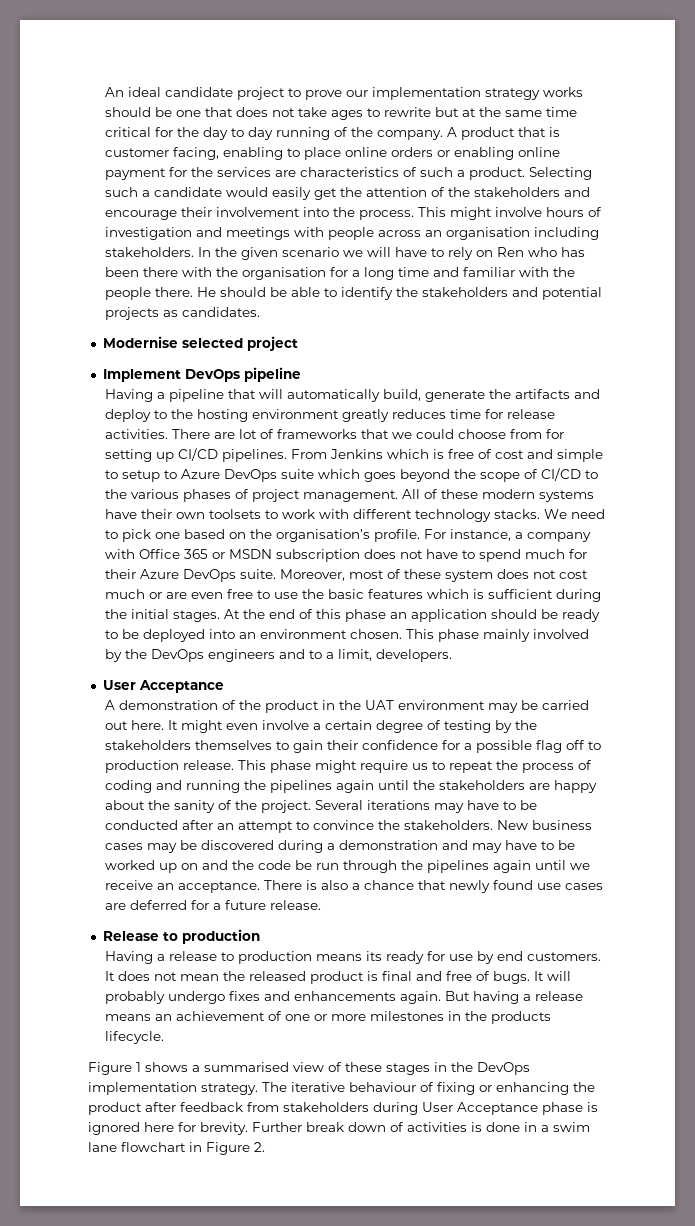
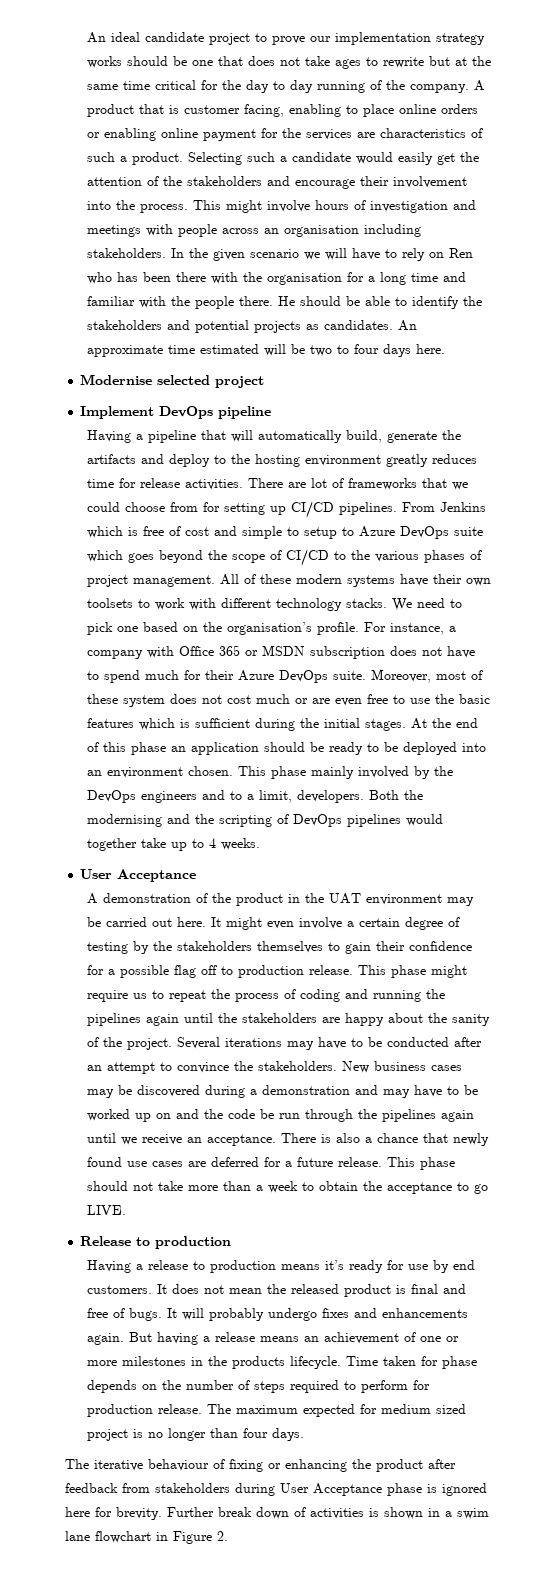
(260, 312) none -> [397,320,417,331] [86,344,445,357] An approximate time estimated will be two to four days here.
(452, 655) none -> [368,790,423,800] [86,814,443,827] [86,838,260,851] Both the modernising and the scripting of DevOps pipelines would together take up to 4 weeks.
(321, 905) none -> [386,1157,455,1170] [86,1181,488,1194] [86,1205,126,1215] This phase should not take more than a week to obtain the acceptance to go LIVE.
[365,951,382,961] its -> [324,1260,344,1270] it’s
[88,1062,530,1075] [88,1082,258,1095] // Figure 1 shows a summarised view of these stages in the DevOps implementation strategy. -> [345,1356,477,1369] [86,1380,430,1393] [86,1404,466,1417] [86,1428,304,1441] Time taken for phase depends on the number of steps required to perform for production release. The maximum expected for medium sized project is no longer than four days. //
[486,1122,520,1132] done -> [384,1507,423,1519] shown

